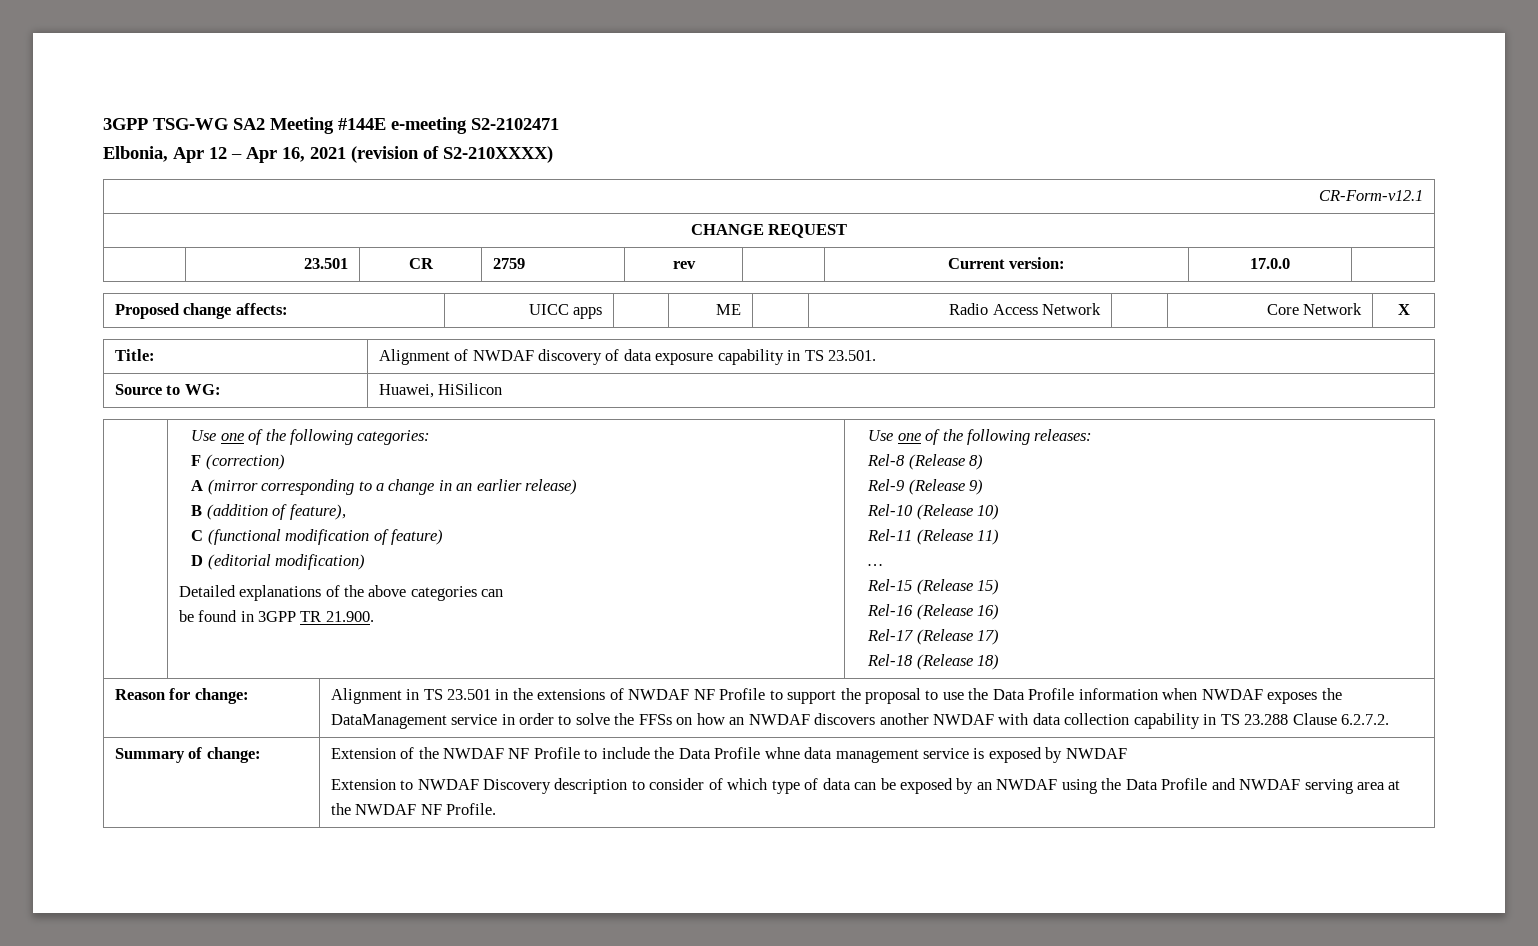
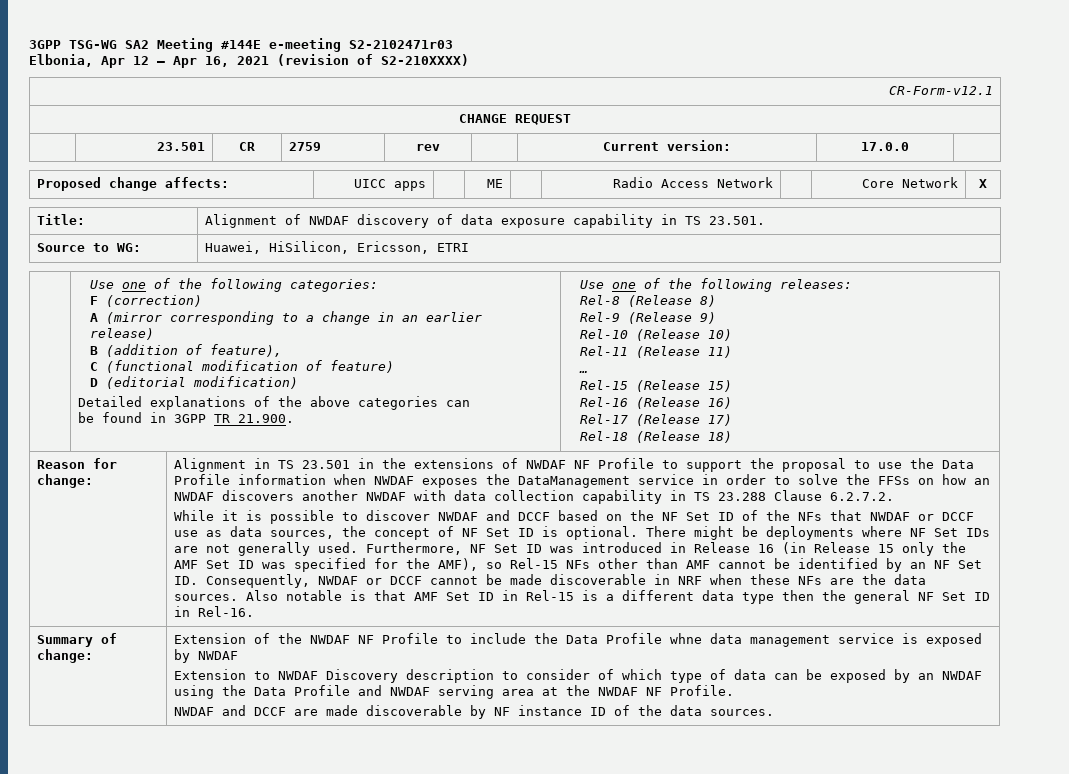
[471,118,559,130] S2-2102471 -> [349,40,453,49] S2-2102471r03
[438,383,503,395] HiSilicon -> [268,241,469,254] HiSilicon, Ericsson, ETRI
(1390, 719) none -> [173,510,974,524] [173,526,990,540] [173,542,966,556] [173,558,982,572] [173,574,926,588] [173,590,990,604] [173,606,254,617] // While it is possible to discover NWDAF and DCCF based on the NF Set ID of the NFs that NWDAF or DCCF use as data sources, the concept of NF Set ID is optional. There might be deployments where NF Set IDs are not generally used. Furthermore, NF Set ID was introduced in Release 16 (in Release 15 only the AMF Set ID was specified for the AMF), so Rel-15 NFs other than AMF cannot be identified by an NF Set ID. Consequently, NWDAF or DCCF cannot be made discoverable in NRF when these NFs are the data sources. Also notable is that AMF Set ID in Rel-15 is a different data type then the general NF Set ID in Rel-16.
(496, 809) none -> [173,705,774,719] // NWDAF and DCCF are made discoverable by NF instance ID of the data sources.

